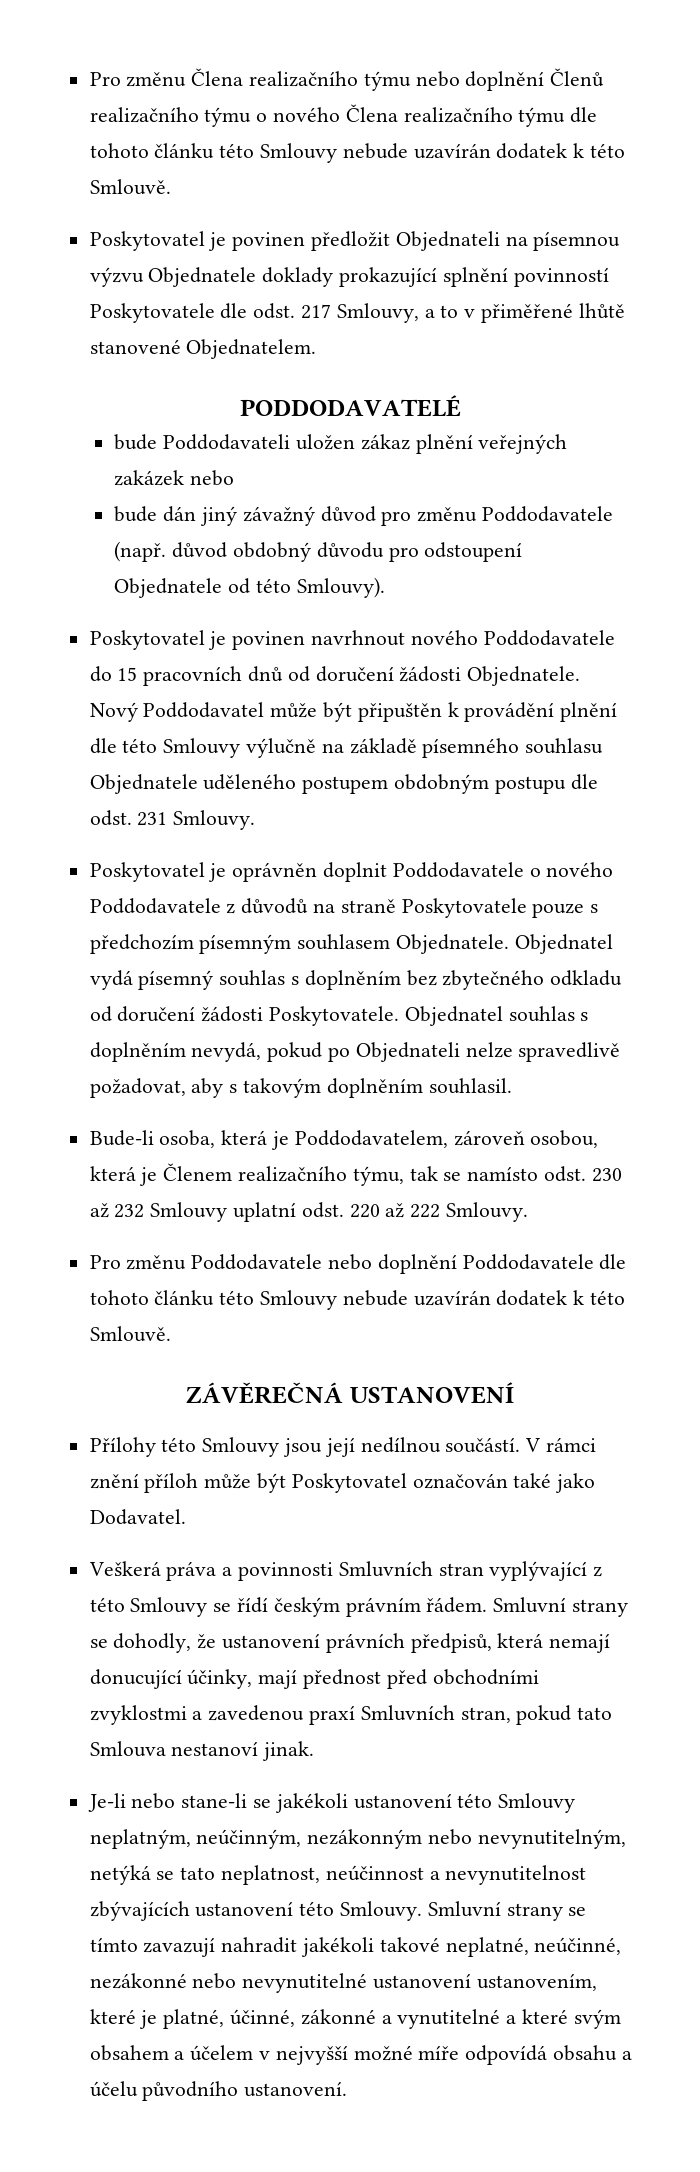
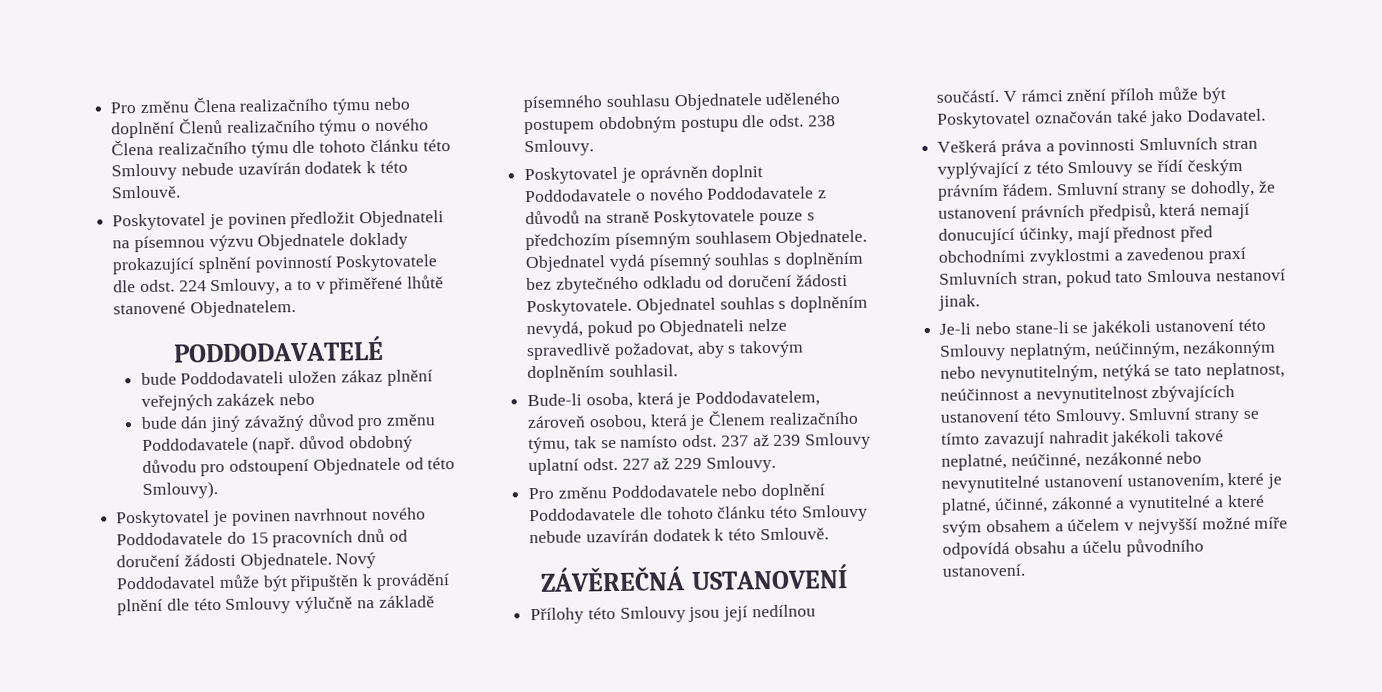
[301,304,332,319] 217 -> [178,280,207,292] 224
[137,812,168,826] 231 -> [807,115,836,127] 238
[591,1168,622,1182] [89,1202,441,1222] 230 až 232 Smlouvy uplatní odst. 220 až 222 -> [720,432,872,450] [528,457,703,476] 237 až 239 Smlouvy uplatní odst. 227 až 229

